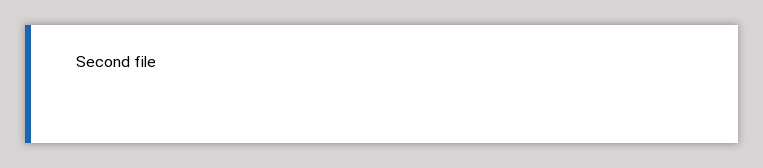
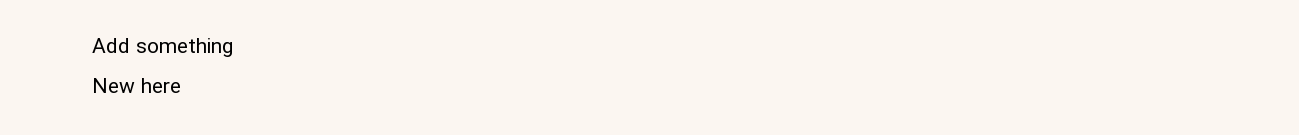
[76,56,157,67] Second file -> [92,38,233,57] [92,78,181,93] Add something // New here

